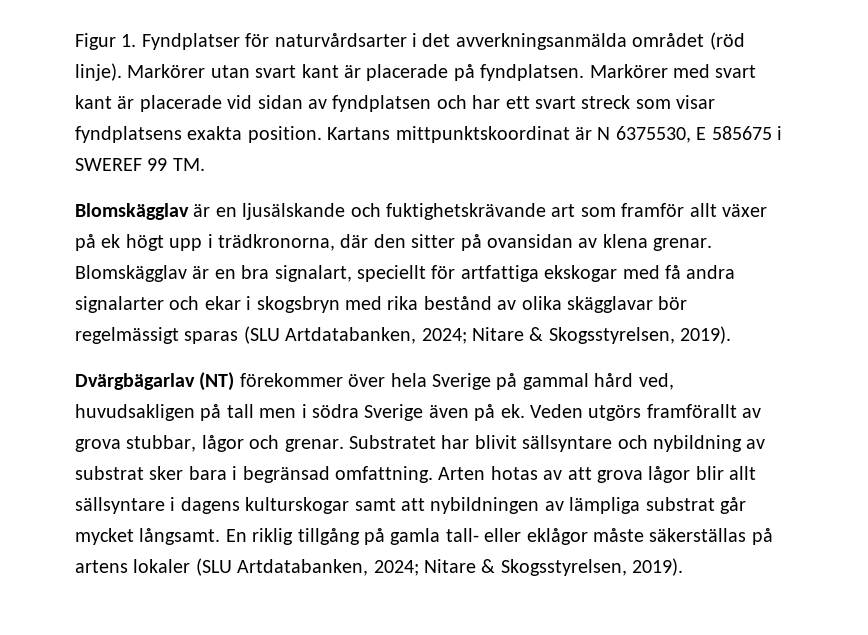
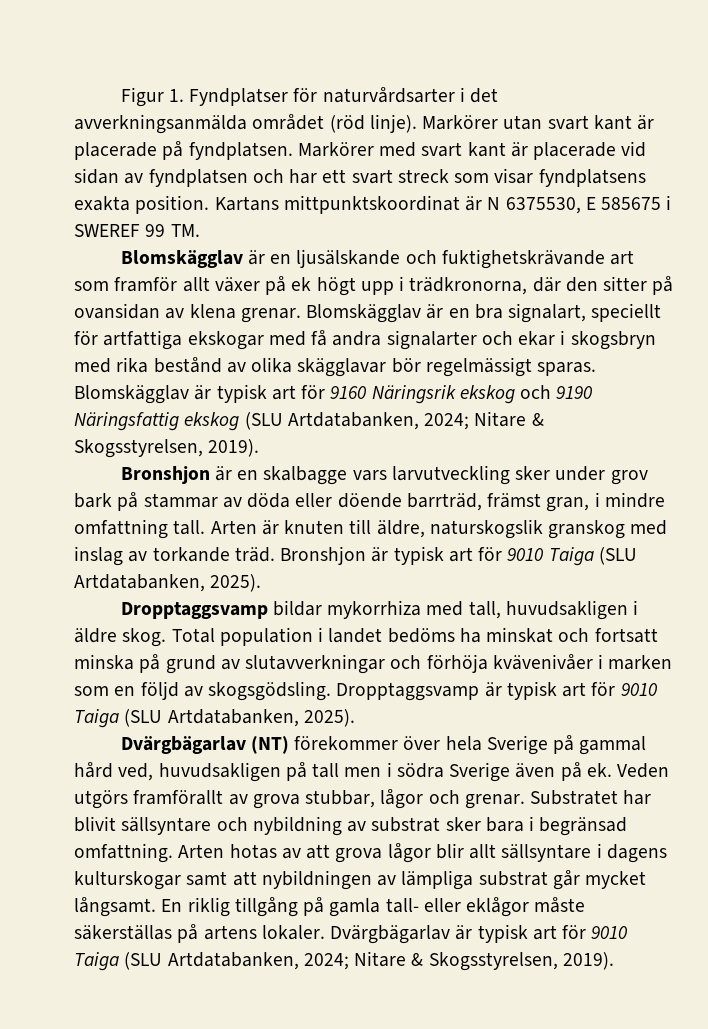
[184,326,732,344] sparas (SLU Artdatabanken, 2024; Nitare & Skogsstyrelsen, 2019). -> [537,362,597,376] [74,384,593,404] [74,411,544,431] [74,439,260,458] [120,465,648,485] [74,492,665,512] [74,519,668,539] [74,546,637,566] [74,574,262,592] [120,600,639,620] [74,627,658,647] [74,654,673,674] [74,681,657,701] [74,709,355,728] sparas. Blomskägglav är typisk art för 9160 Näringsrik ekskog och 9190 Näringsfattig ekskog (SLU Artdatabanken, 2024; Nitare & Skogsstyrelsen, 2019). // Bronshjon är en skalbagge vars larvutveckling sker under grov bark på stammar av döda eller döende barrträd, främst gran, i mindre omfattning tall. Arten är knuten till äldre, naturskogslik granskog med inslag av torkande träd. Bronshjon är typisk art för 9010 Taiga (SLU Artdatabanken, 2025). // Dropptaggsvamp bildar mykorrhiza med tall, huvudsakligen i äldre skog. Total population i landet bedöms ha minskat och fortsatt minska på grund av slutavverkningar och förhöja kvävenivåer i marken som en följd av skogsgödsling. Dropptaggsvamp är typisk art för 9010 Taiga (SLU Artdatabanken, 2025).
[133,559,191,573] lokaler -> [261,924,628,944] [74,952,119,971] lokaler. Dvärgbägarlav är typisk art för 9010 Taiga

